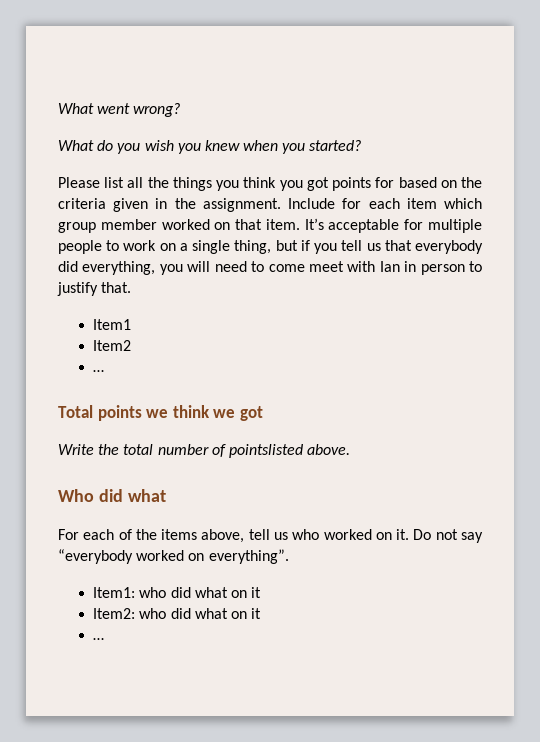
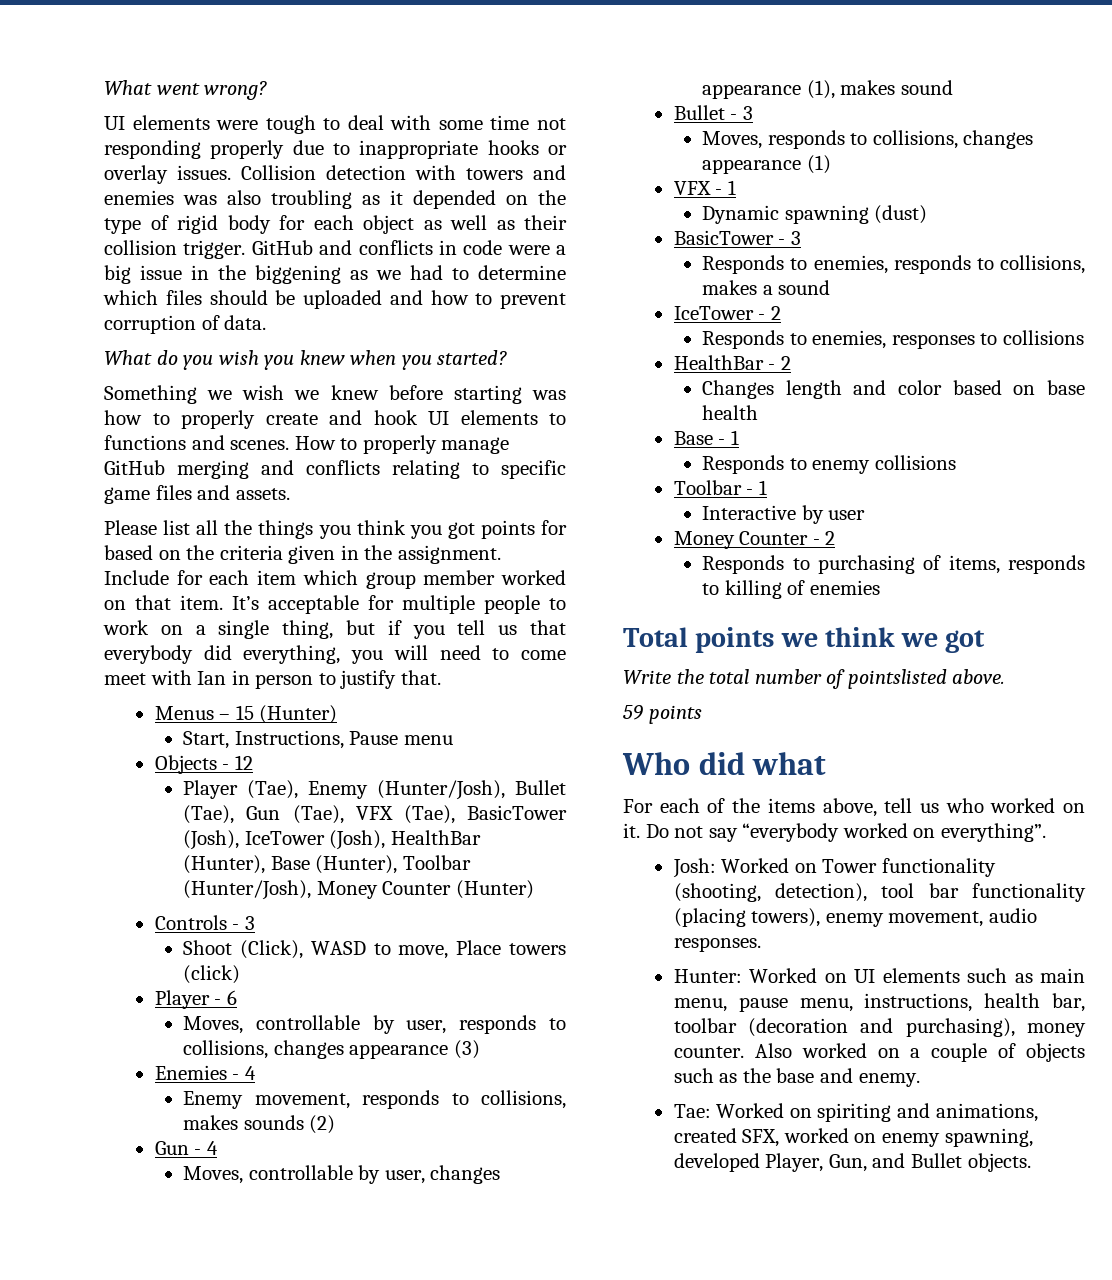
(181, 110) none -> [104,115,566,134] [104,140,567,159] [104,165,566,184] [104,190,566,209] [104,215,567,234] [104,240,566,259] [104,265,566,284] [103,290,566,309] [104,315,267,334] // UI elements were tough to deal with some time not responding properly due to inappropriate hooks or overlay issues. Collision detection with towers and enemies was also troubling as it depended on the type of rigid body for each object as well as their collision trigger. GitHub and conflicts in code were a big issue in the biggening as we had to determine which files should be uploaded and how to prevent corruption of data.
(362, 145) none -> [104,385,566,404] [104,410,566,429] [104,435,510,454] [104,460,566,479] [104,485,290,504] // Something we wish we knew before starting was how to properly create and hook UI elements to functions and scenes. How to properly manage GitHub merging and conflicts relating to specific game files and assets.
[93,319,132,330] [93,340,132,351] [93,370,105,372] Item1 // Item2 // … -> [154,705,338,724] [183,730,453,749] [154,755,253,774] [183,780,567,800] [183,805,568,824] [183,830,481,850] [183,855,471,874] [183,880,534,900] [154,915,255,930] [183,940,567,959] [183,965,241,984] [154,990,237,1009] [183,1015,566,1034] [183,1040,480,1059] [154,1065,256,1080] [183,1090,567,1109] [183,1115,336,1134] [154,1141,218,1155] [183,1165,501,1184] [702,80,953,99] [673,105,753,120] [702,130,1034,149] [702,155,831,174] [673,180,736,195] [702,205,928,224] [673,230,801,245] [702,255,1085,274] [702,280,831,295] [673,306,781,320] [702,330,1084,349] [673,355,791,370] [702,380,1085,399] [702,405,759,420] [673,430,739,445] [702,455,956,474] [673,480,767,495] [702,505,866,524] [673,531,836,549] [702,555,1085,574] [702,580,880,599] Menus – 15 (Hunter) // Start, Instructions, Pause menu // Objects - 12 // Player (Tae), Enemy (Hunter/Josh), Bullet (Tae), Gun (Tae), VFX (Tae), BasicTower (Josh), IceTower (Josh), HealthBar (Hunter), Base (Hunter), Toolbar (Hunter/Josh), Money Counter (Hunter) // Controls - 3 // Shoot (Click), WASD to move, Place towers (click) // Player - 6 // Moves, controllable by user, responds to collisions, changes appearance (3) // Enemies - 4 // Enemy movement, responds to collisions, makes sounds (2) // Gun - 4 // Moves, controllable by user, changes appearance (1), makes sound // Bullet - 3 // Moves, responds to collisions, changes appearance (1) // VFX - 1 // Dynamic spawning (dust) // BasicTower - 3 // Responds to enemies, responds to collisions, makes a sound // IceTower - 2 // Responds to enemies, responses to collisions // HealthBar - 2 // Changes length and color based on base health // Base - 1 // Responds to enemy collisions // Toolbar - 1 // Interactive by user // Money Counter - 2 // Responds to purchasing of items, responds to killing of enemies
(351, 449) none -> [623,705,702,724] // 59 points
[93,587,262,598] [93,608,262,619] [93,638,105,640] Item1: who did what on it // Item2: who did what on it // … -> [672,858,997,878] [673,883,1086,902] [673,908,1038,927] [673,937,761,952] [673,968,1085,983] [673,993,1085,1012] [673,1018,1086,1037] [673,1043,1085,1062] [673,1068,920,1087] [673,1103,1038,1122] [673,1128,1033,1147] [673,1153,1031,1172] Josh: Worked on Tower functionality (shooting, detection), tool bar functionality (placing towers), enemy movement, audio responses. // Hunter: Worked on UI elements such as main menu, pause menu, instructions, health bar, toolbar (decoration and purchasing), money counter. Also worked on a couple of objects such as the base and enemy. // Tae: Worked on spiriting and animations, created SFX, worked on enemy spawning, developed Player, Gun, and Bullet objects.

